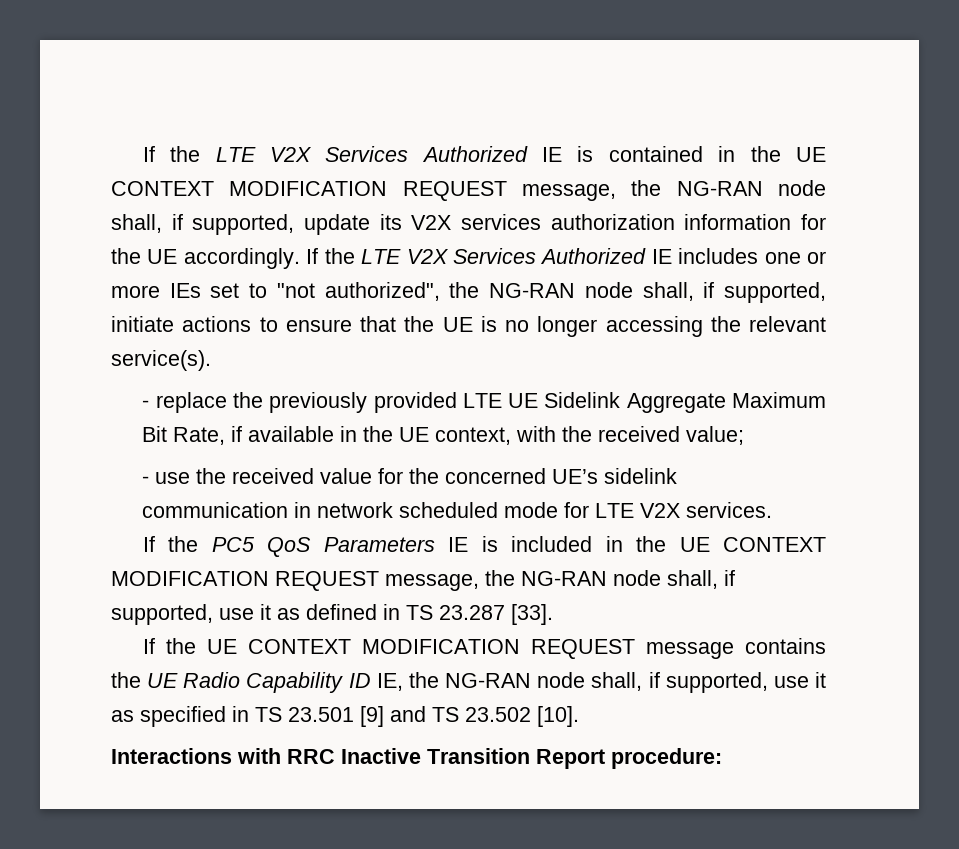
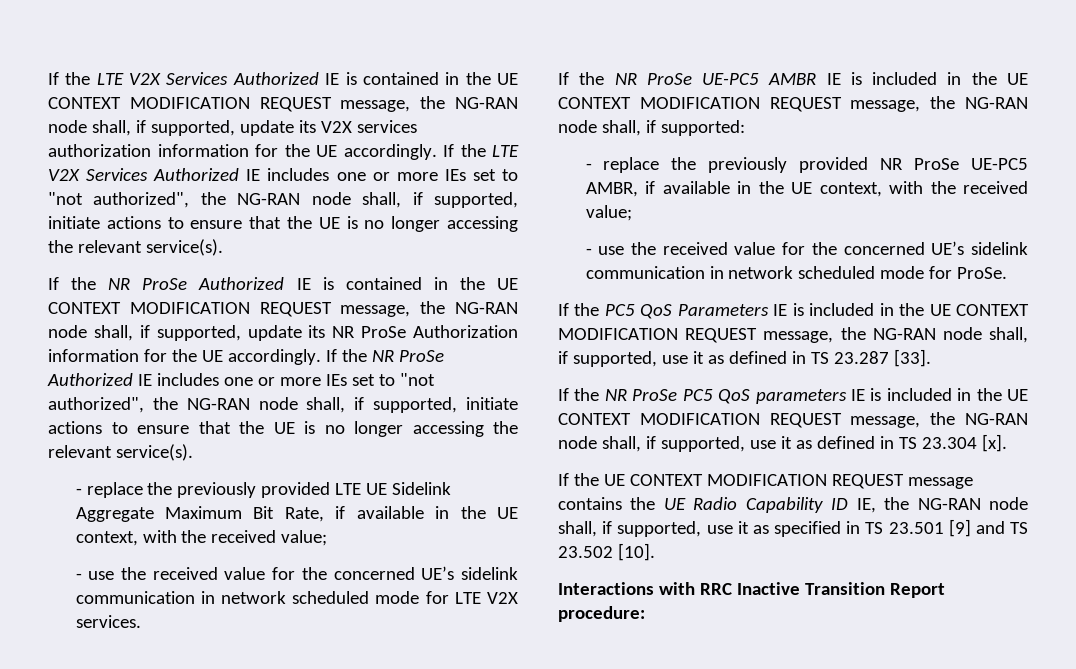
(211, 360) none -> [48,277,519,290] [48,301,518,317] [48,325,518,341] [48,349,444,365] [47,373,435,386] [48,397,518,413] [48,421,518,437] [48,444,193,461] // If the NR ProSe Authorized IE is contained in the UE CONTEXT MODIFICATION REQUEST message, the NG-RAN node shall, if supported, update its NR ProSe Authorization information for the UE accordingly. If the NR ProSe Authorized IE includes one or more IEs set to "not authorized", the NG-RAN node shall, if supported, initiate actions to ensure that the UE is no longer accessing the relevant service(s).
(773, 510) none -> [558,72,1028,85] [558,96,1028,112] [558,120,745,136] [585,157,1028,173] [585,181,1028,197] [585,205,632,221] [585,241,1028,255] [585,266,1008,279] // If the NR ProSe UE-PC5 AMBR IE is included in the UE CONTEXT MODIFICATION REQUEST message, the NG-RAN node shall, if supported: // - replace the previously provided NR ProSe UE-PC5 AMBR, if available in the UE context, with the received value; // - use the received value for the concerned UE’s sidelink communication in network scheduled mode for ProSe.
(553, 614) none -> [558,388,1028,404] [558,412,1028,428] [558,434,1007,452] // If the NR ProSe PC5 QoS parameters IE is included in the UE CONTEXT MODIFICATION REQUEST message, the NG-RAN node shall, if supported, use it as defined in TS 23.304 [x].

